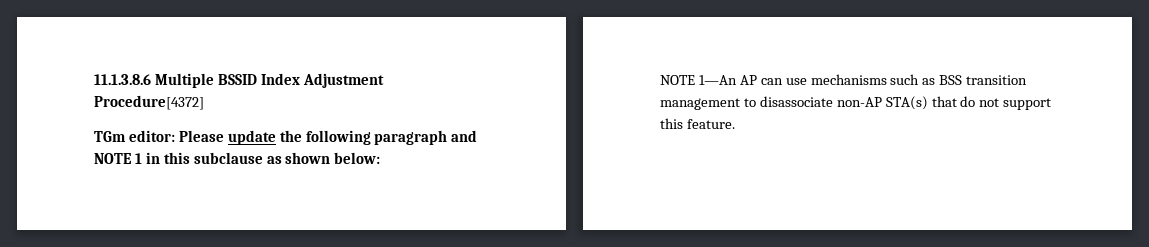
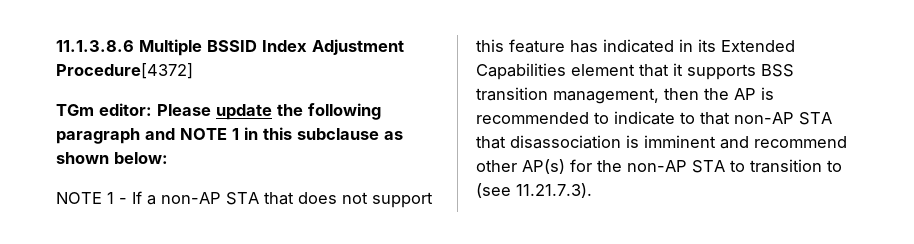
[698,74,1028,85] [660,96,1052,110] [660,118,735,129] 1—An AP can use mechanisms such as BSS transition management to disassociate non-AP STA(s) that do not support this feature. -> [107,191,433,208] [476,39,795,53] [476,63,794,80] [476,87,774,104] [476,111,832,125] [476,135,847,149] [476,159,842,174] [476,183,592,198] 1 - If a non-AP STA that does not support this feature has indicated in its Extended Capabilities element that it supports BSS transition management, then the AP is recommended to indicate to that non-AP STA that disassociation is imminent and recommend other AP(s) for the non-AP STA to transition to (see 11.21.7.3).

